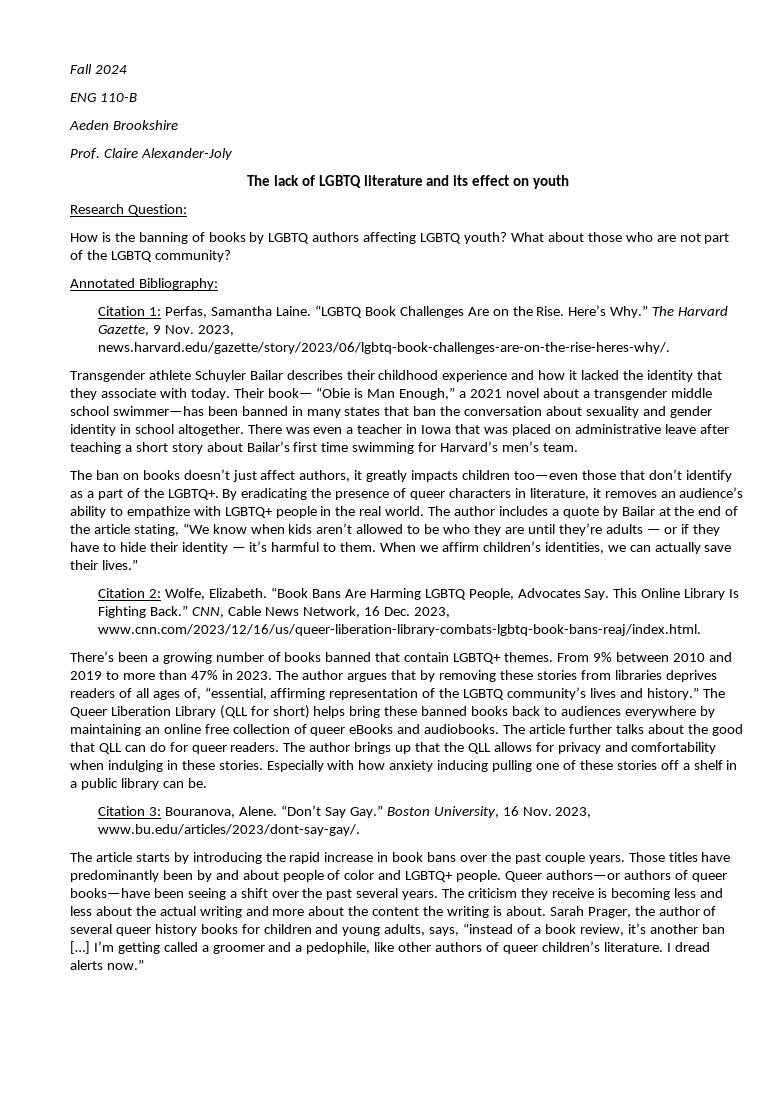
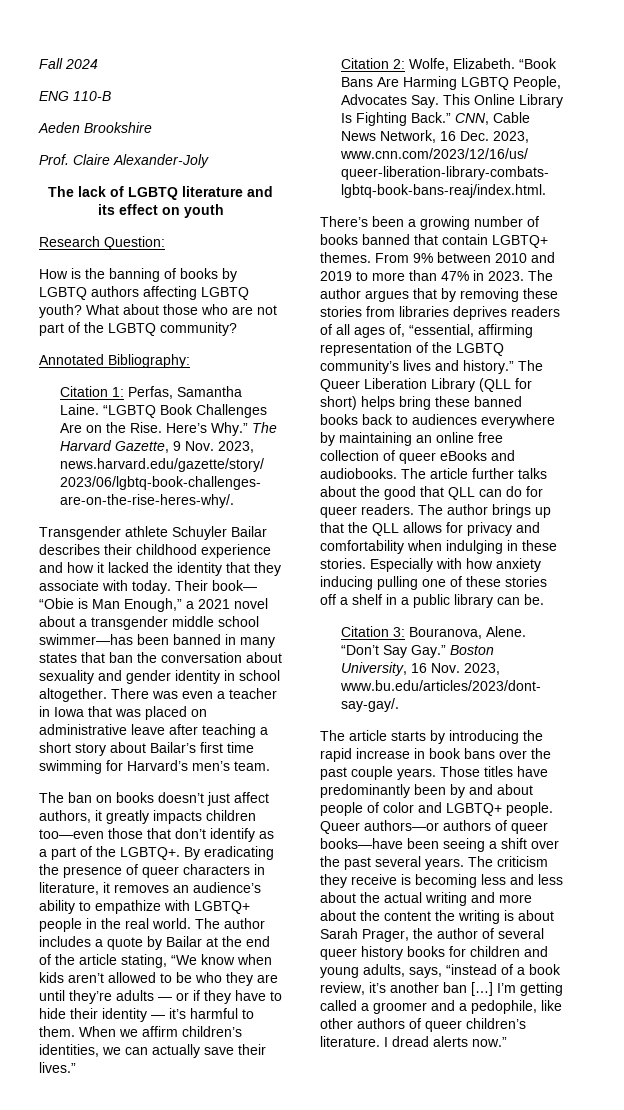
[505,906,546,916] about. -> [518,910,554,921] about

